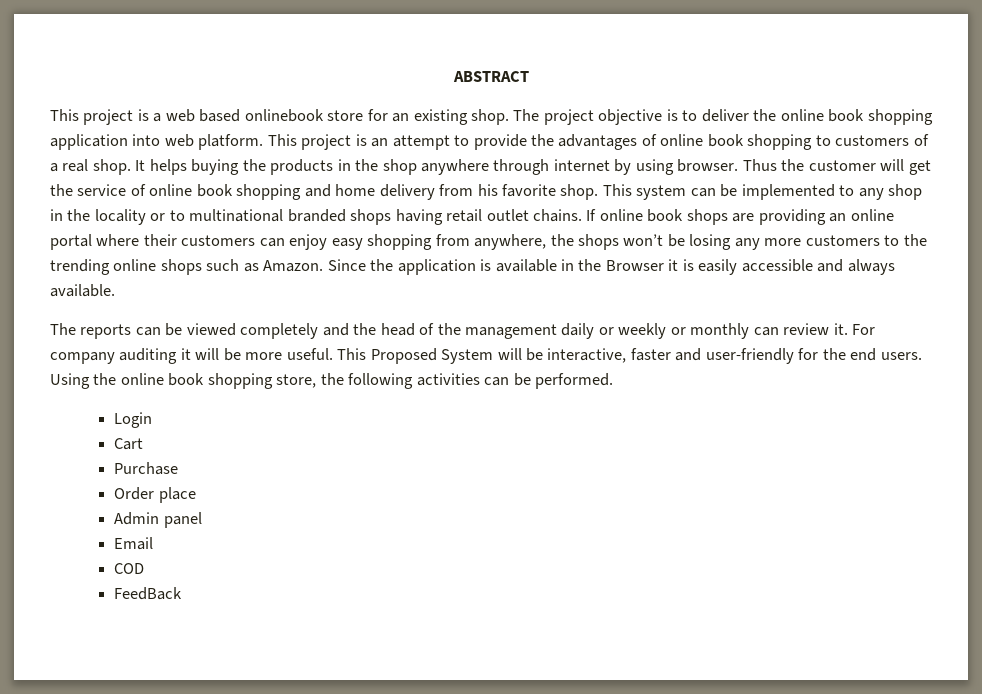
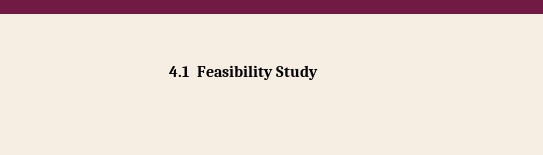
[452,71,529,82] [50,109,933,125] [50,134,929,150] [50,159,931,175] [50,184,923,200] [50,209,894,225] [50,234,927,250] [50,259,895,275] [50,284,115,297] [50,323,876,339] [50,348,922,364] [50,373,614,389] [114,412,153,428] [114,438,144,450] [114,462,179,475] [114,487,196,503] [114,512,202,528] [114,537,154,550] [114,563,145,574] [114,587,183,600] ABSTRACT // This project is a web based onlinebook store for an existing shop. The project objective is to deliver the online book shopping application into web platform. This project is an attempt to provide the advantages of online book shopping to customers of a real shop. It helps buying the products in the shop anywhere through internet by using browser. Thus the customer will get the service of online book shopping and home delivery from his favorite shop. This system can be implemented to any shop in the locality or to multinational branded shops having retail outlet chains. If online book shops are providing an online portal where their customers can enjoy easy shopping from anywhere, the shops won’t be losing any more customers to the trending online shops such as Amazon. Since the application is available in the Browser it is easily accessible and always available. // The reports can be viewed completely and the head of the management daily or weekly or monthly can review it. For company auditing it will be more useful. This Proposed System will be interactive, faster and user-friendly for the end users. Using the online book shopping store, the following activities can be performed. // Login // Cart // Purchase // Order place // Admin panel // Email // COD // FeedBack -> [169,65,319,80] 4.1 Feasibility Study

